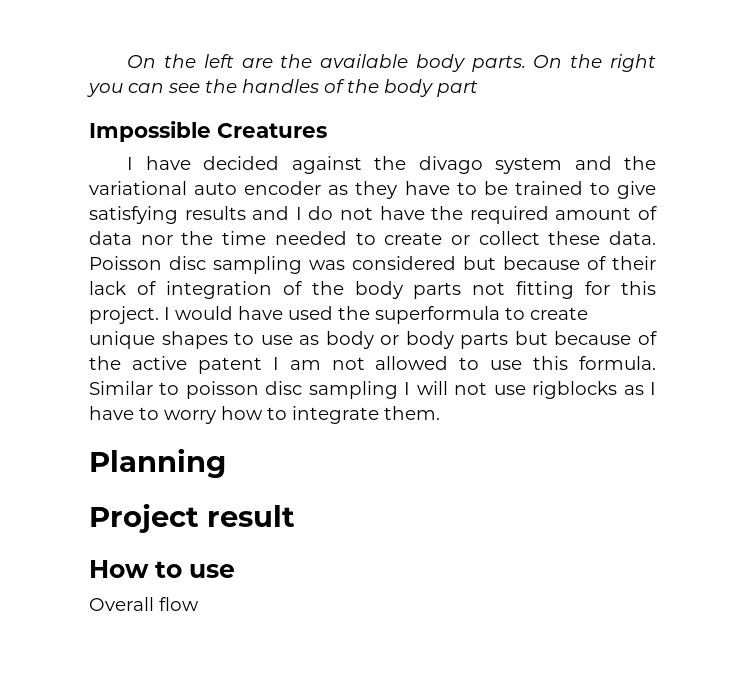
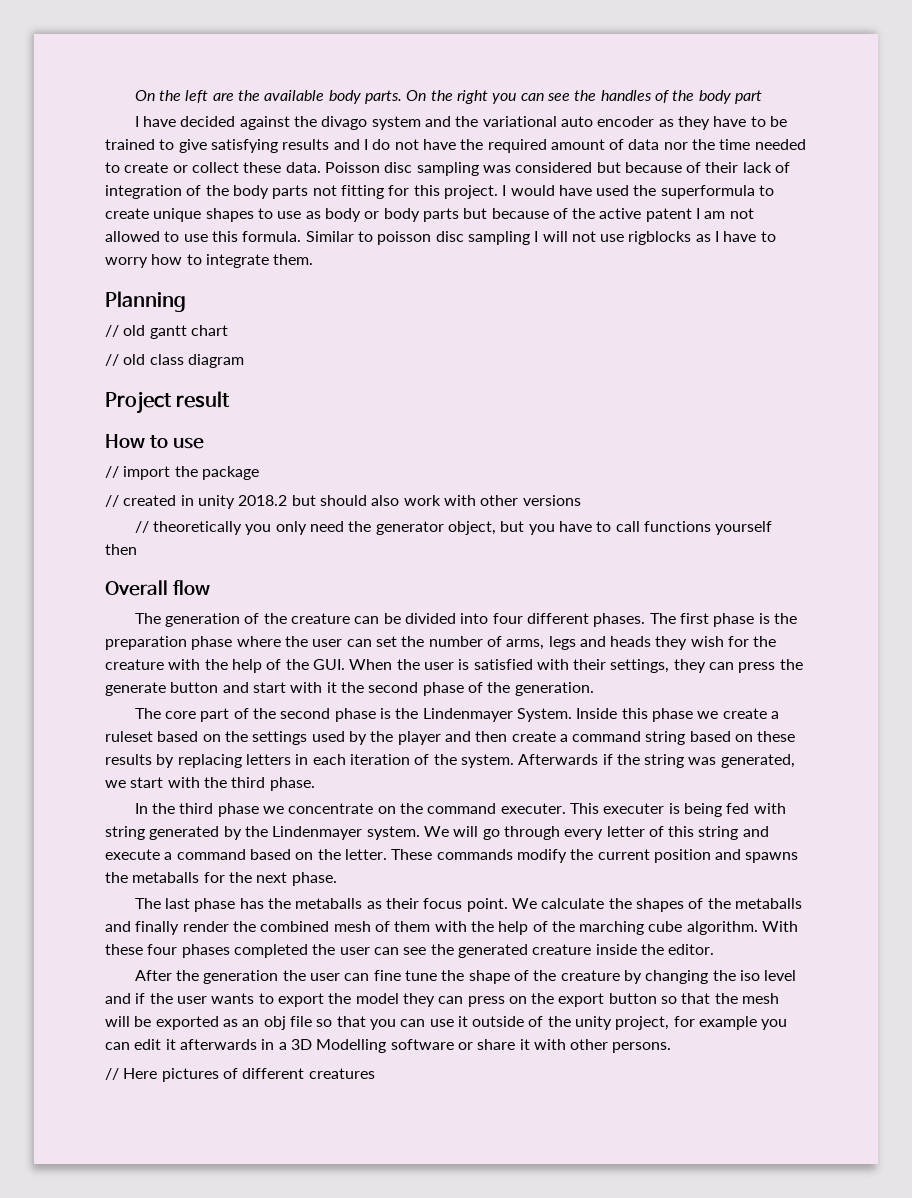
[89,121,327,142] // Impossible Creatures -> (762, 97) none
(226, 463) none -> [105,325,228,339] [105,354,244,368] // // old gantt chart // // old class diagram
[89,597,199,611] Overall flow -> [105,466,259,480] [105,495,581,509] [134,521,773,535] [105,544,137,555] [105,580,210,596] [134,613,797,627] [105,636,777,650] [105,659,803,673] [105,682,594,696] [134,708,779,722] [105,731,796,745] [105,754,795,768] [105,777,315,791] [134,803,786,817] [105,826,769,840] [105,849,799,863] [105,872,337,886] [134,898,802,912] [105,921,799,935] [105,944,715,958] [134,970,797,984] [105,993,780,1007] [105,1016,788,1030] [105,1039,672,1053] [105,1068,375,1082] // import the package // // created in unity 2018.2 but should also work with other versions // // theoretically you only need the generator object, but you have to call functions yourself then // Overall flow // The generation of the creature can be divided into four different phases. The first phase is the preparation phase where the user can set the number of arms, legs and heads they wish for the creature with the help of the GUI. When the user is satisfied with their settings, they can press the generate button and start with it the second phase of the generation. // The core part of the second phase is the Lindenmayer System. Inside this phase we create a ruleset based on the settings used by the player and then create a command string based on these results by replacing letters in each iteration of the system. Afterwards if the string was generated, we start with the third phase. // In the third phase we concentrate on the command executer. This executer is being fed with string generated by the Lindenmayer system. We will go through every letter of this string and execute a command based on the letter. These commands modify the current position and spawns the metaballs for the next phase. // The last phase has the metaballs as their focus point. We calculate the shapes of the metaballs and finally render the combined mesh of them with the help of the marching cube algorithm. With these four phases completed the user can see the generated creature inside the editor. // After the generation the user can fine tune the shape of the creature by changing the iso level and if the user wants to export the model they can press on the export button so that the mesh will be exported as an obj file so that you can use it outside of the unity project, for example you can edit it afterwards in a 3D Modelling software or share it with other persons. // // Here pictures of different creatures

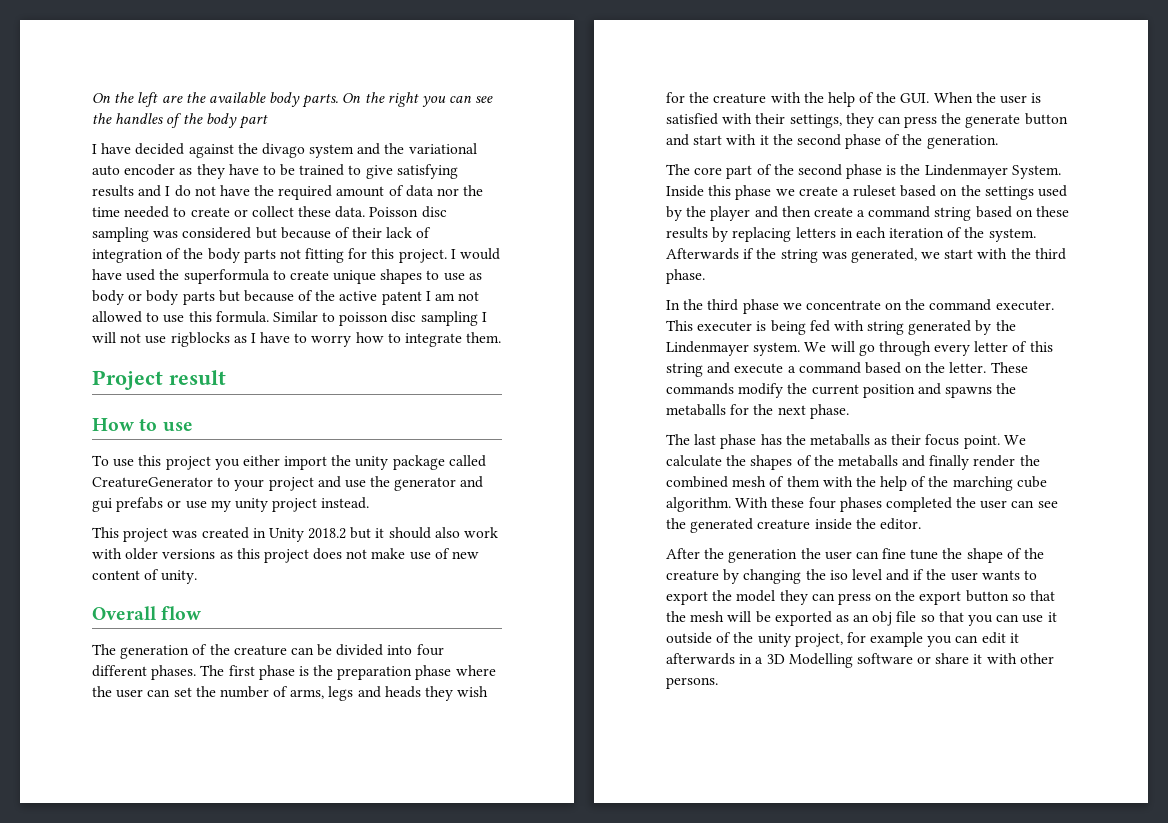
[105,291,186,312] [105,325,228,339] [105,354,244,368] // Planning // // old gantt chart // // old class diagram -> (502, 337) none
[105,466,119,478] // -> [92,455,280,470] To use this project you either
(198, 471) none -> [355,456,389,470] unity
[105,495,119,507] // // -> [448,455,486,467] [92,476,484,491] [92,497,370,512] [92,527,198,542] called CreatureGenerator to your project and use the generator and gui prefabs or use my unity project instead. // This project was
[197,495,235,509] unity -> [268,528,304,542] Unity
(316, 500) none -> [375,528,385,538] it
[480,495,519,506] other -> [125,548,159,560] older
[134,521,773,535] [105,544,137,555] // // theoretically you only need the generator object, but you have to call functions yourself then -> [219,548,480,563] [92,569,198,584] as this project does not make use of new content of unity.
[105,1068,375,1082] // // Here pictures of different creatures -> (718, 683) none

